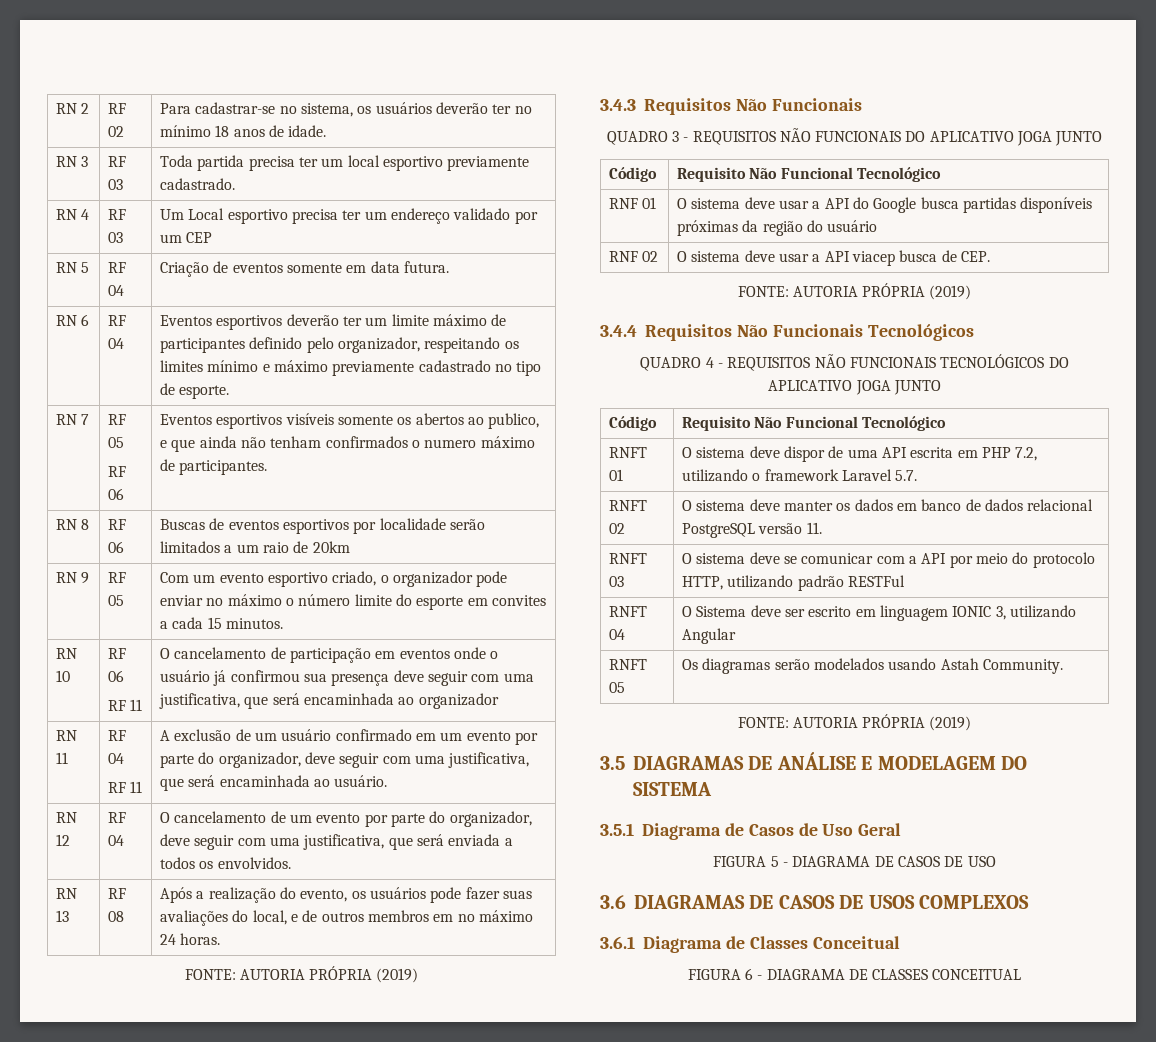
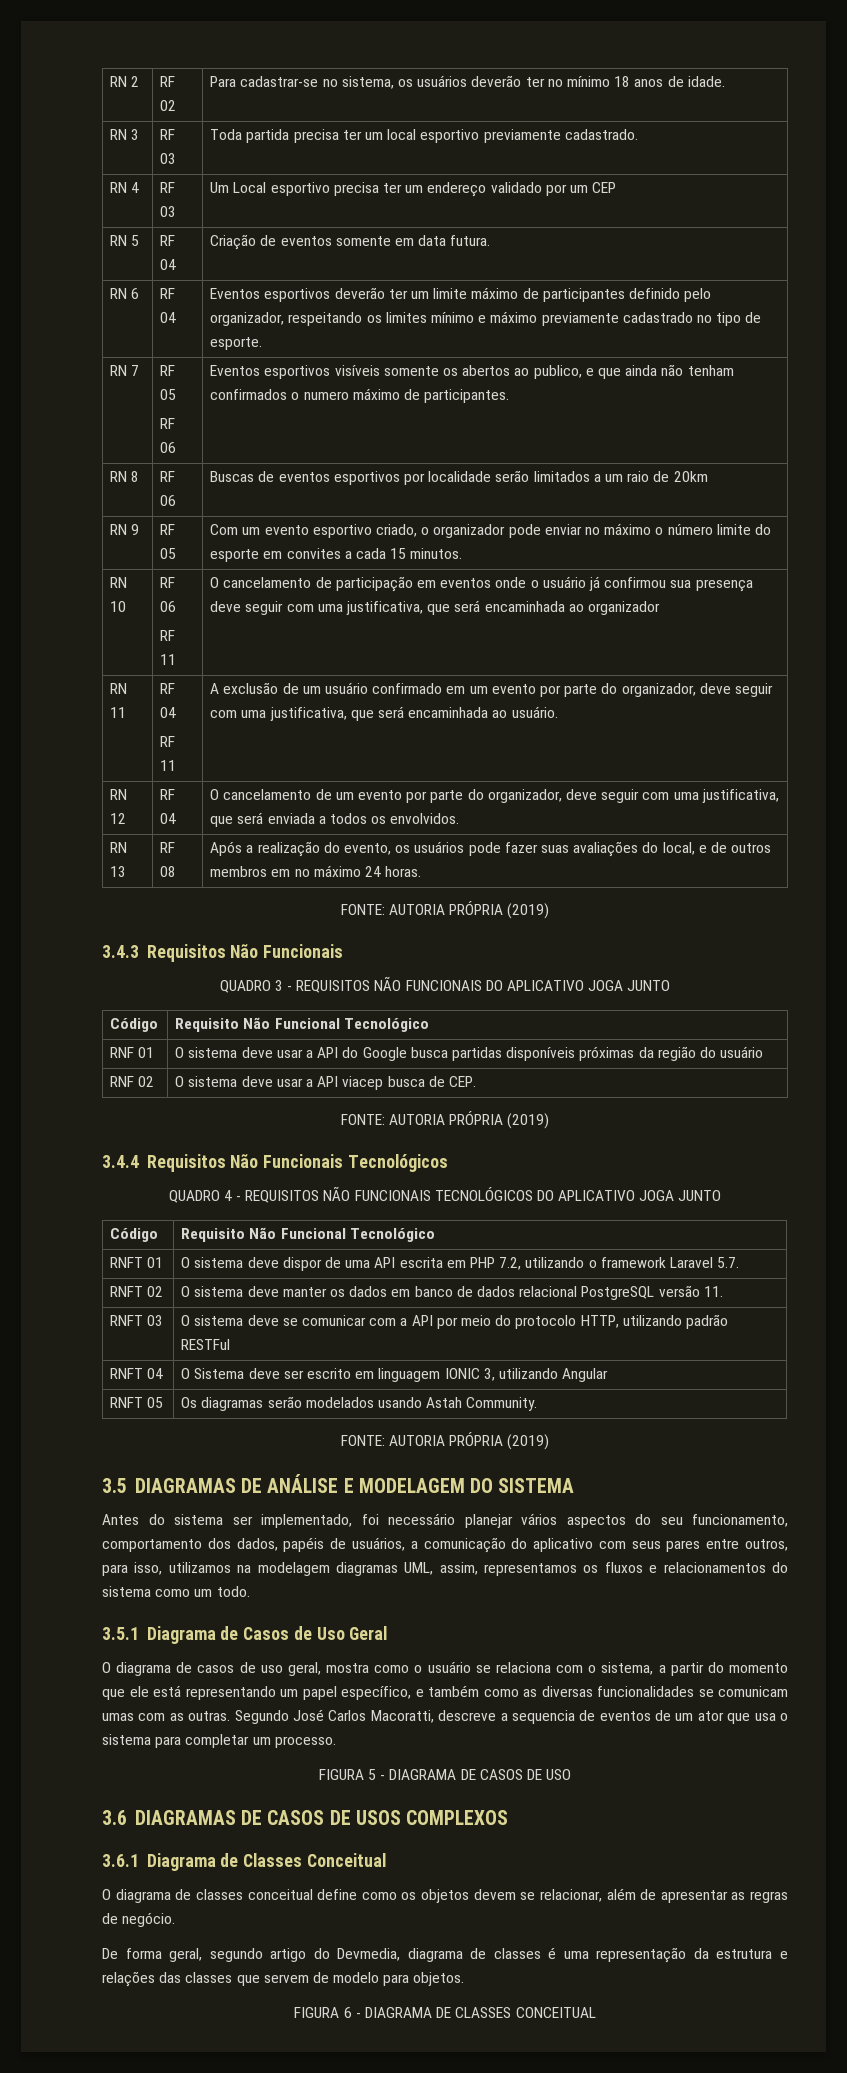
(712, 789) none -> [102,1513,788,1528] [102,1537,789,1553] [102,1562,788,1576] [102,1586,250,1597] // Antes do sistema ser implementado, foi necessário planejar vários aspectos do seu funcionamento, comportamento dos dados, papéis de usuários, a comunicação do aplicativo com seus pares entre outros, para isso, utilizamos na modelagem diagramas UML, assim, representamos os fluxos e relacionamentos do sistema como um todo.
(902, 829) none -> [102,1661,788,1676] [102,1685,788,1700] [102,1709,789,1724] [102,1734,336,1748] // O diagrama de casos de uso geral, mostra como o usuário se relaciona com o sistema, a partir do momento que ele está representando um papel específico, e também como as diversas funcionalidades se comunicam umas com as outras. Segundo José Carlos Macoratti, descreve a sequencia de eventos de um ator que usa o sistema para completar um processo.
(900, 942) none -> [102,1888,788,1903] [102,1912,176,1927] [102,1947,788,1963] [102,1971,465,1987] // O diagrama de classes conceitual define como os objetos devem se relacionar, além de apresentar as regras de negócio. // De forma geral, segundo artigo do Devmedia, diagrama de classes é uma representação da estrutura e relações das classes que servem de modelo para objetos.

